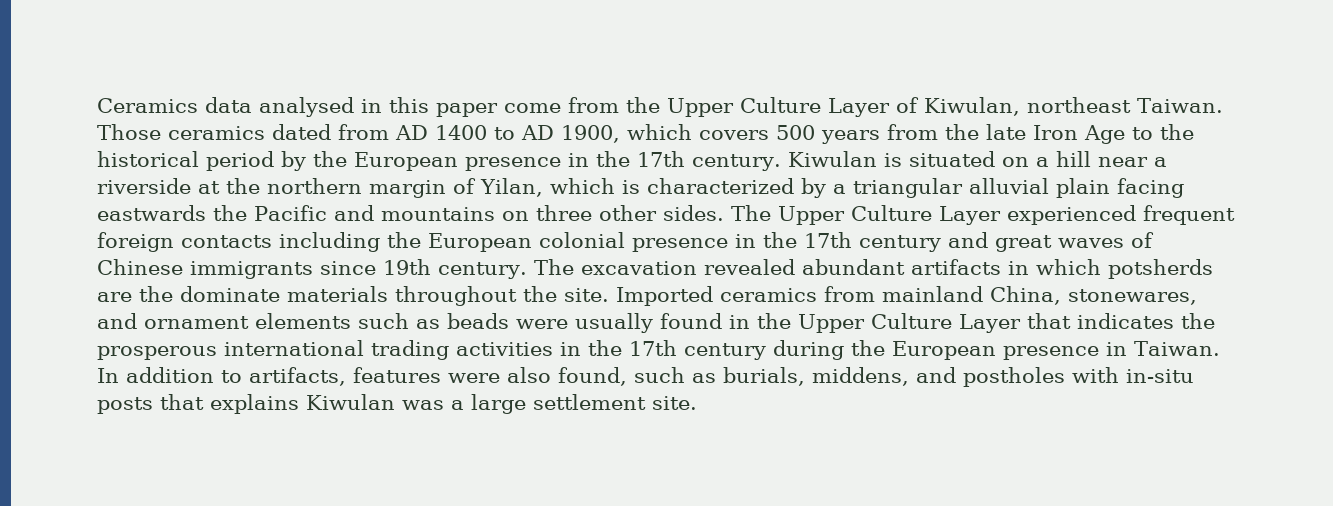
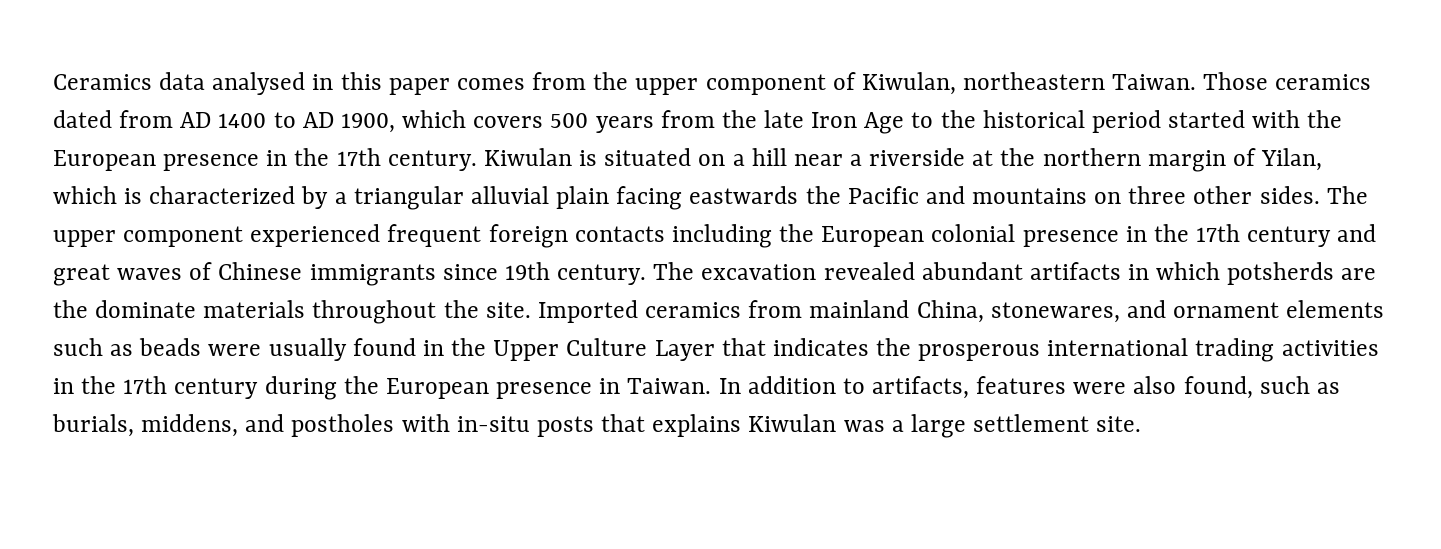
[504,97,890,117] come from the Upper Culture Layer -> [456,72,826,95] comes from the upper component
[1027,97,1131,113] northeast -> [963,72,1106,90] northeastern
[281,151,306,171] by -> [1168,110,1301,128] started with
[777,205,1001,225] Upper Culture Layer -> [53,226,244,247] upper component

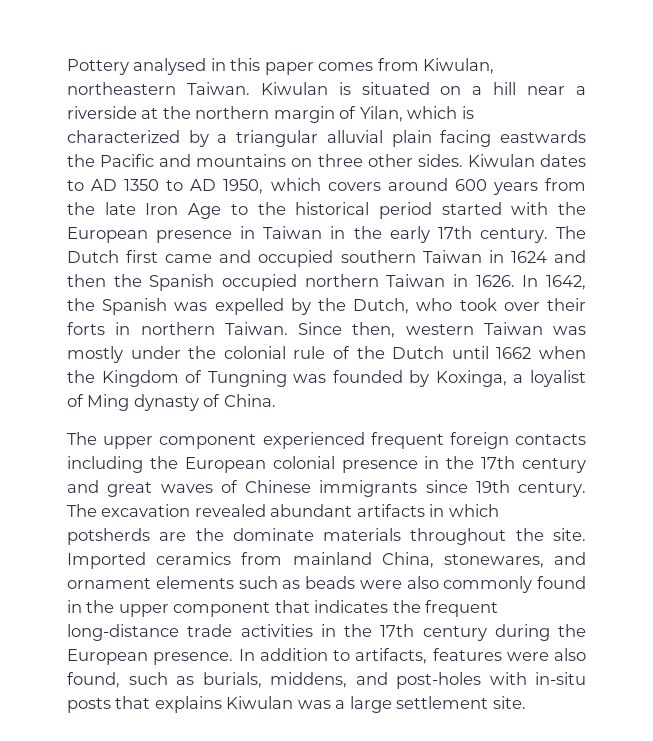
[53,72,206,90] Ceramics data -> [67,59,129,75] Pottery
[593,72,1372,95] [53,110,1343,134] [53,148,477,171] the upper component of Kiwulan, northeastern Taiwan. Those ceramics dated from AD 1400 to AD 1900, which covers 500 years from the late Iron Age to the historical period started with the European presence in the 17th century. -> [423,58,495,74] [67,82,250,95] Kiwulan, northeastern Taiwan.
(1320, 195) none -> [467,154,586,167] [67,178,586,195] [67,202,586,219] [67,226,586,243] [67,250,586,267] [67,274,586,291] [67,298,586,315] [67,322,586,338] [67,346,587,363] [67,370,586,387] [67,394,276,411] Kiwulan dates to AD 1350 to AD 1950, which covers around 600 years from the late Iron Age to the historical period started with the European presence in Taiwan in the early 17th century. The Dutch first came and occupied southern Taiwan in 1624 and then the Spanish occupied northern Taiwan in 1626. In 1642, the Spanish was expelled by the Dutch, who took over their forts in northern Taiwan. Since then, western Taiwan was mostly under the colonial rule of the Dutch until 1662 when the Kingdom of Tungning was founded by Koxinga, a loyalist of Ming dynasty of China. //
[268,338,347,361] usually -> [406,576,533,593] also commonly
[493,338,1275,362] Upper Culture Layer that indicates the prosperous international trading -> [118,600,499,617] [67,624,233,641] upper component that indicates the frequent long-distance trade
[496,378,712,399] presence in Taiwan. -> [153,652,234,665] presence.
[291,414,395,437] postholes -> [396,672,481,689] post-holes

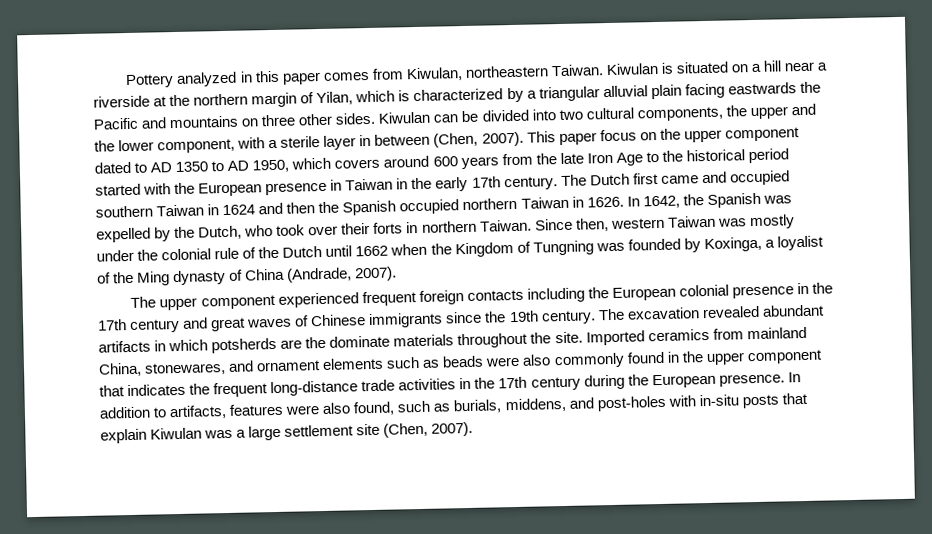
[133,58,207,75] analysed -> [176,71,238,87] analyzed
[539,154,586,167] dates -> [433,103,816,123] [94,127,800,154] [94,161,131,174] can be divided into two cultural components, the upper and the lower component, with a sterile layer in between (Chen, 2007). This paper focus on the upper component dated
(84, 400) none -> [113,271,135,284] the
[223,394,276,407] China. -> [245,266,398,283] China (Andrade, 2007).
(468, 486) none -> [484,311,507,323] the
[154,696,222,713] explains -> [100,428,147,444] explain
[492,696,526,709] site. -> [356,421,474,438] site (Chen, 2007).

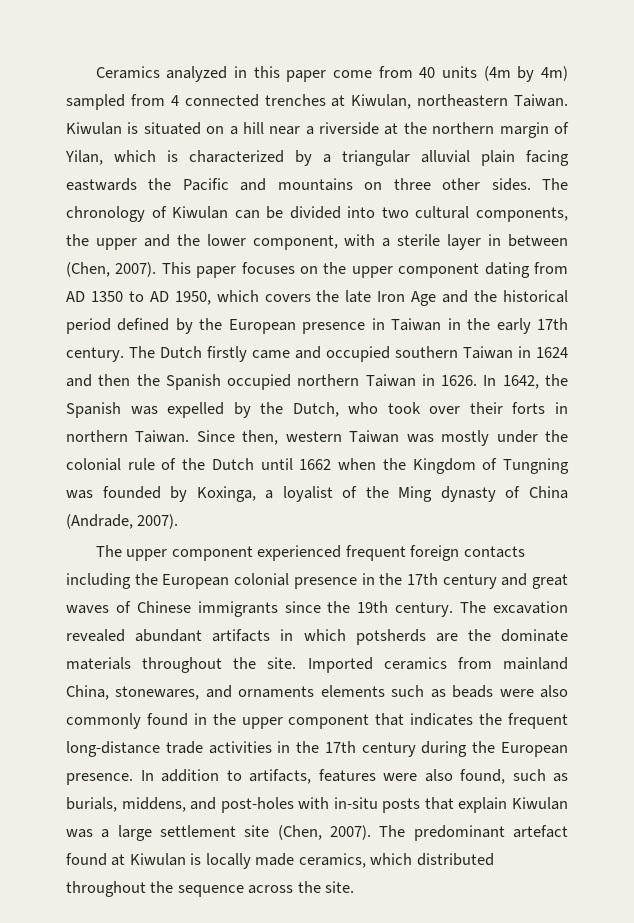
[125,74,175,89] Pottery -> [95,66,160,79] Ceramics
[322,68,404,81] comes from -> [333,66,569,82] [66,94,346,110] come from 40 units (4m by 4m) sampled from 4 connected trenches at
(377, 118) none -> [542,178,569,190] [66,206,167,222] The chronology of
[599,129,637,142] focus -> [241,262,295,274] focuses
[94,161,148,174] dated to -> [484,262,568,278] dating from
[383,153,533,170] around 600 years from -> (311, 298) none
[645,151,659,163] to -> [442,290,469,303] and
[95,183,172,196] started with -> [117,318,193,334] defined by
[632,172,659,185] first -> [207,346,247,362] firstly
[256,360,322,372] ornament -> [238,686,315,698] ornaments
(474, 429) none -> [379,825,568,841] [66,853,494,869] [66,881,355,897] The predominant artefact found at Kiwulan is locally made ceramics, which distributed throughout the sequence across the site.

